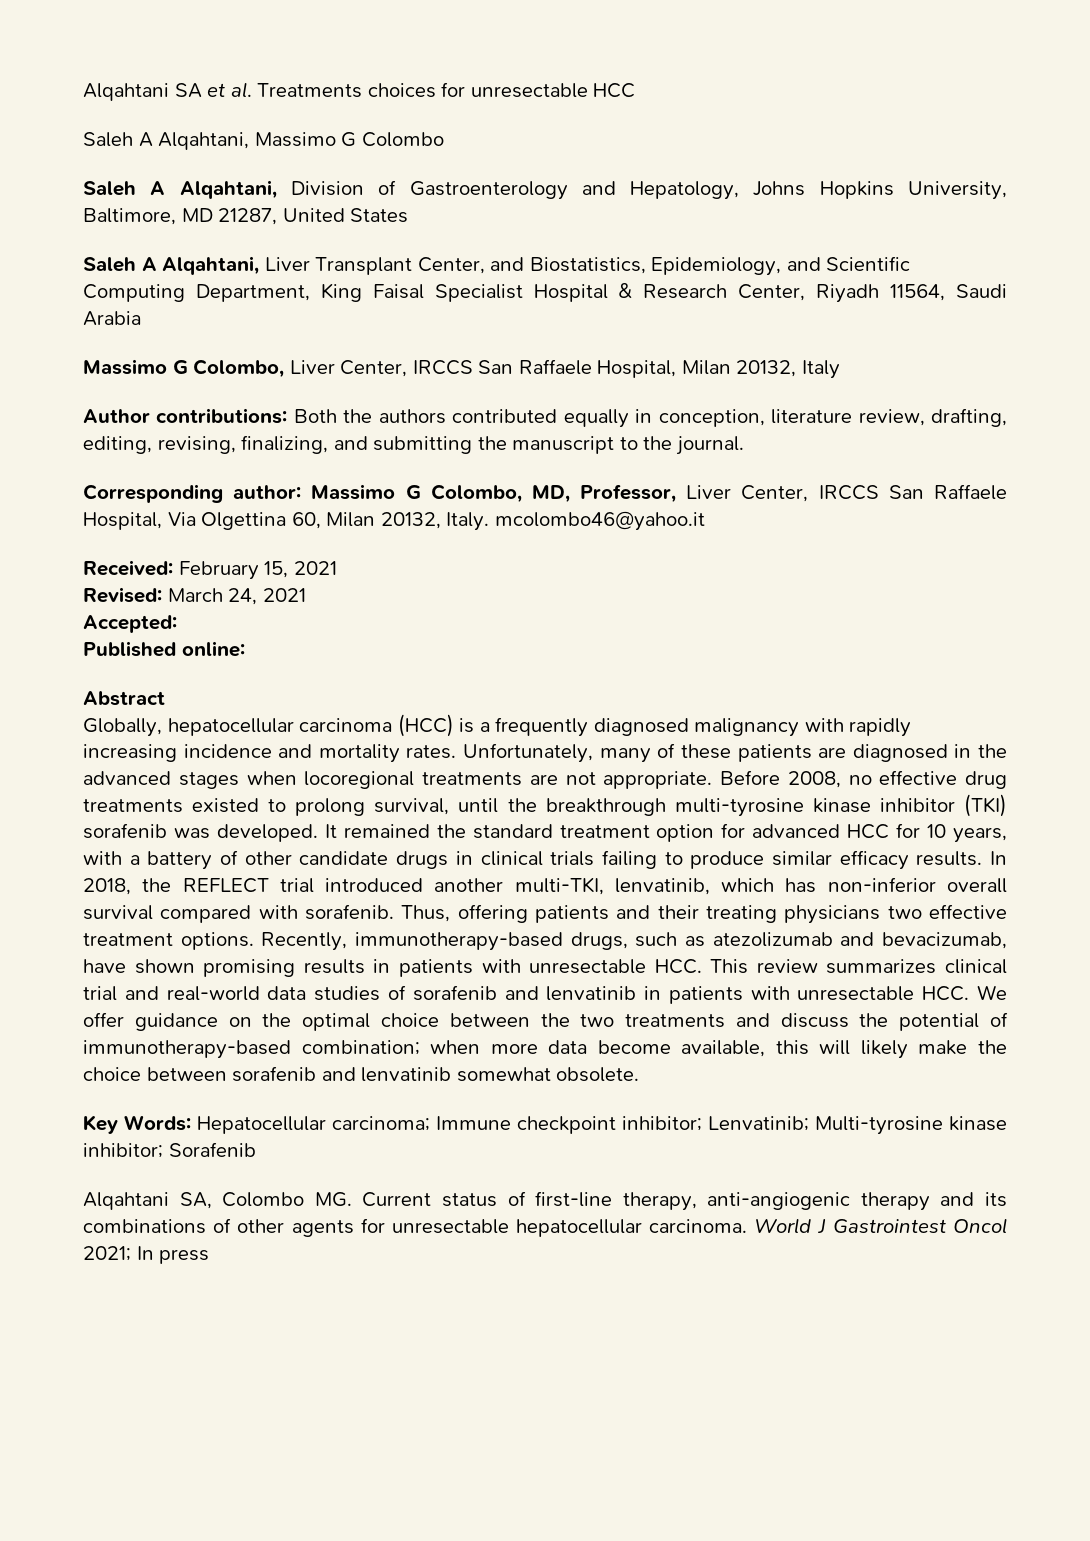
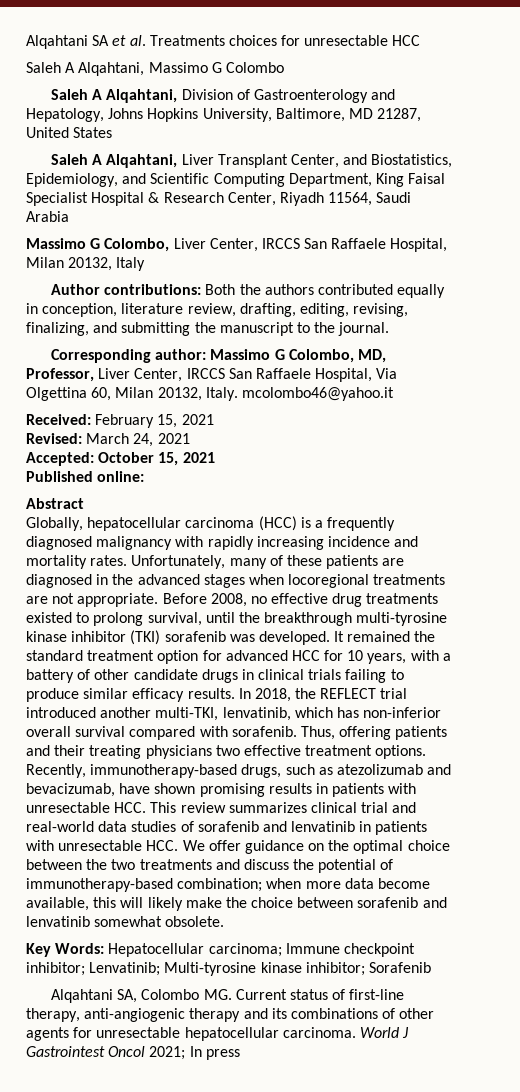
(177, 624) none -> [98,452,215,466] October 15, 2021

